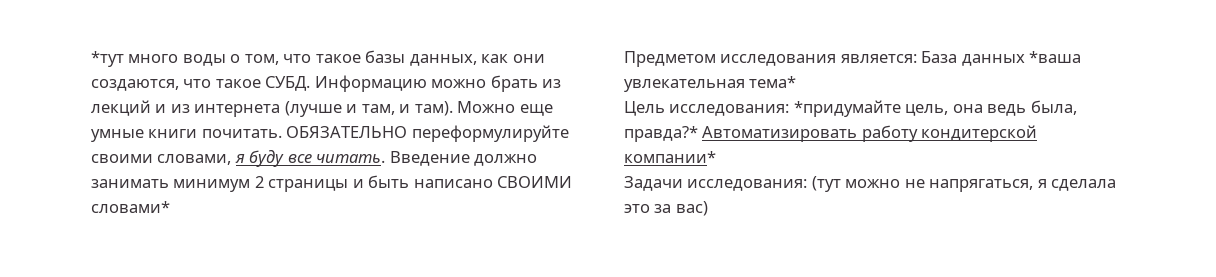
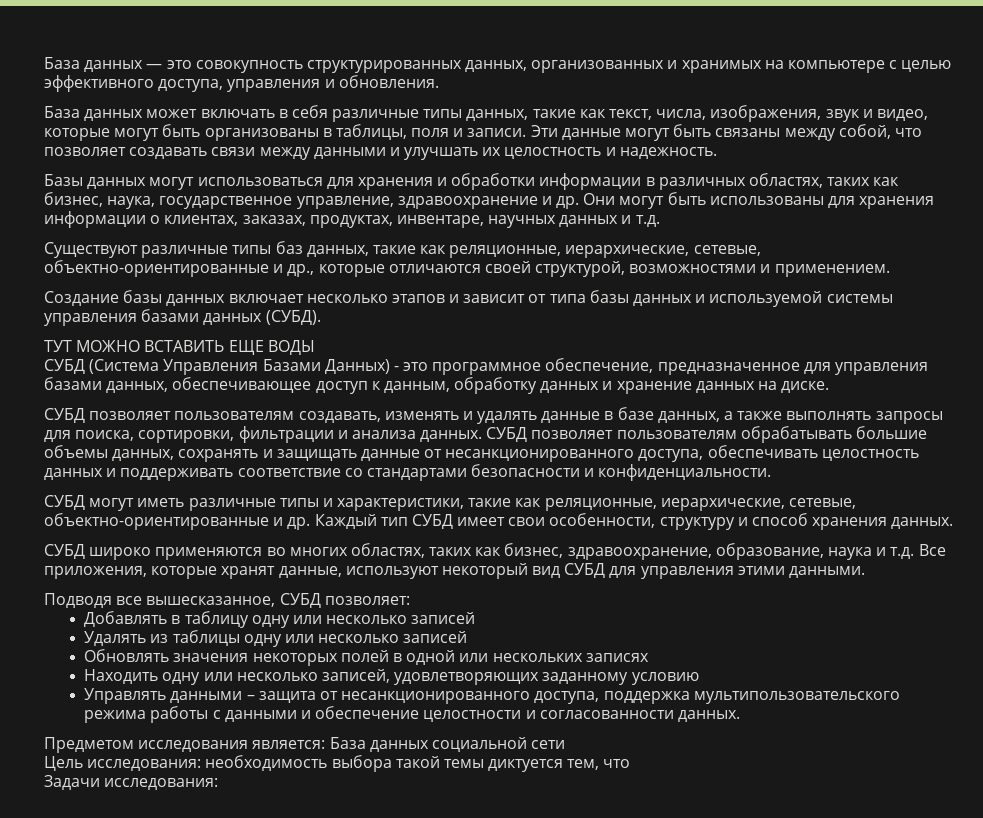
[91,50,545,67] [91,75,562,92] [91,100,553,117] [91,125,569,142] [91,149,538,167] [91,175,573,192] [91,201,170,213] *тут много воды о том, что такое базы данных, как они создаются, что такое СУБД. Информацию можно брать из лекций и из интернета (лучше и там, и там). Можно еще умные книги почитать. ОБЯЗАТЕЛЬНО переформулируйте своими словами, я буду все читать. Введение должно занимать минимум 2 страницы и быть написано СВОИМИ словами* -> [44,57,952,73] [44,75,439,92] [44,105,928,122] [44,124,922,141] [44,147,717,160] [44,173,900,190] [44,192,935,209] [44,211,660,228] [44,241,761,258] [44,260,890,277] [44,290,893,307] [44,309,321,326] [44,340,315,355] [44,358,929,375] [44,377,830,394] [44,407,943,424] [44,426,928,443] [44,445,919,462] [44,464,772,481] [44,495,857,511] [44,513,954,530] [44,543,946,560] [44,563,866,579] [44,593,410,608] [84,611,476,628] [84,630,468,647] [84,649,649,666] [84,669,699,685] [84,688,900,704] [84,706,740,723] База данных — это совокупность структурированных данных, организованных и хранимых на компьютере с целью эффективного доступа, управления и обновления. // База данных может включать в себя различные типы данных, такие как текст, числа, изображения, звук и видео, которые могут быть организованы в таблицы, поля и записи. Эти данные могут быть связаны между собой, что позволяет создавать связи между данными и улучшать их целостность и надежность. // Базы данных могут использоваться для хранения и обработки информации в различных областях, таких как бизнес, наука, государственное управление, здравоохранение и др. Они могут быть использованы для хранения информации о клиентах, заказах, продуктах, инвентаре, научных данных и т.д. // Существуют различные типы баз данных, такие как реляционные, иерархические, сетевые, объектно-ориентированные и др., которые отличаются своей структурой, возможностями и применением. // Создание базы данных включает несколько этапов и зависит от типа базы данных и используемой системы управления базами данных (СУБД). // ТУТ МОЖНО ВСТАВИТЬ ЕЩЕ ВОДЫ // СУБД (Система Управления Базами Данных) - это программное обеспечение, предназначенное для управления базами данных, обеспечивающее доступ к данным, обработку данных и хранение данных на диске. // СУБД позволяет пользователям создавать, изменять и удалять данные в базе данных, а также выполнять запросы для поиска, сортировки, фильтрации и анализа данных. СУБД позволяет пользователям обрабатывать большие объемы данных, сохранять и защищать данные от несанкционированного доступа, обеспечивать целостность данных и поддерживать соответствие со стандартами безопасности и конфиденциальности. // СУБД могут иметь различные типы и характеристики, такие как реляционные, иерархические, сетевые, объектно-ориентированные и др. Каждый тип СУБД имеет свои особенности, структуру и способ хранения данных. // СУБД широко применяются во многих областях, таких как бизнес, здравоохранение, образование, наука и т.д. Все приложения, которые хранят данные, используют некоторый вид СУБД для управления этими данными. // Подводя все вышесказанное, СУБД позволяет: // Добавлять в таблицу одну или несколько записей // Удалять из таблицы одну или несколько записей // Обновлять значения некоторых полей в одной или нескольких записях // Находить одну или несколько записей, удовлетворяющих заданному условию // Управлять данными – защита от несанкционированного доступа, поддержка мультипользовательского режима работы с данными и обеспечение целостности и согласованности данных.
[1029,51,1082,63] [624,76,797,92] *ваша увлекательная тема* -> [431,737,566,752] социальной сети
[793,100,1077,117] [624,125,1038,142] [624,151,716,163] [624,176,1117,192] [624,201,708,216] *придумайте цель, она ведь была, правда?* Автоматизировать работу кондитерской компании* // Задачи исследования: (тут можно не напрягаться, я сделала это за вас) -> [205,755,631,772] [44,775,219,790] необходимость выбора такой темы диктуется тем, что // Задачи исследования:

